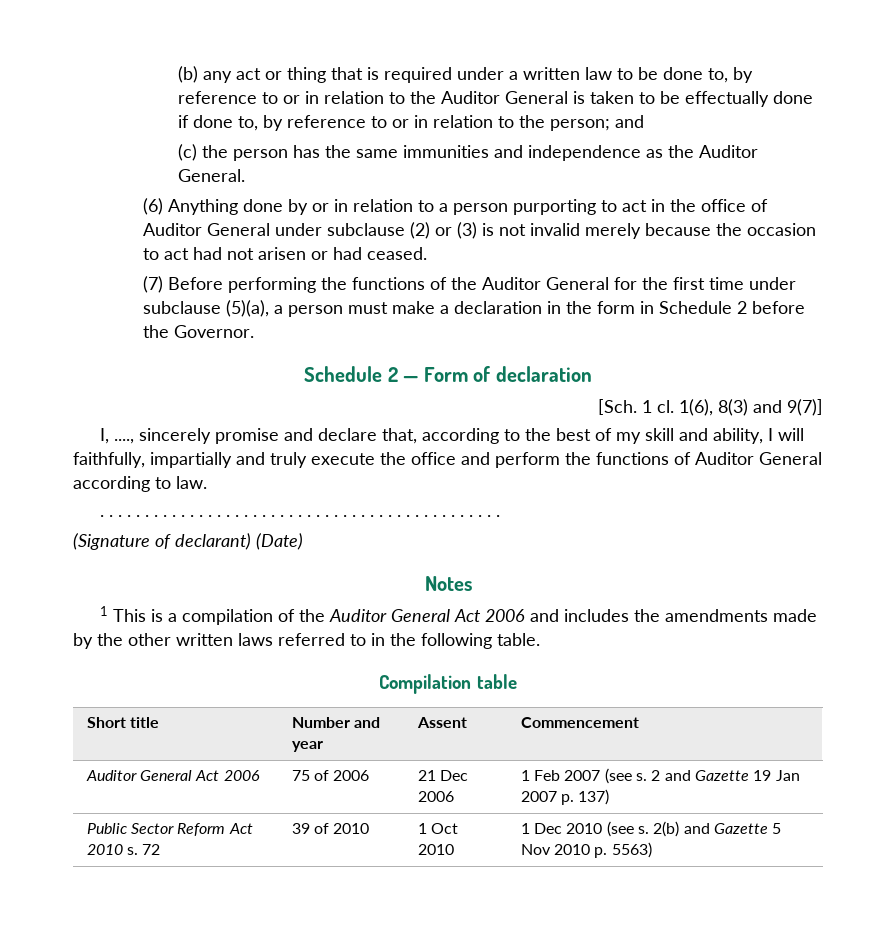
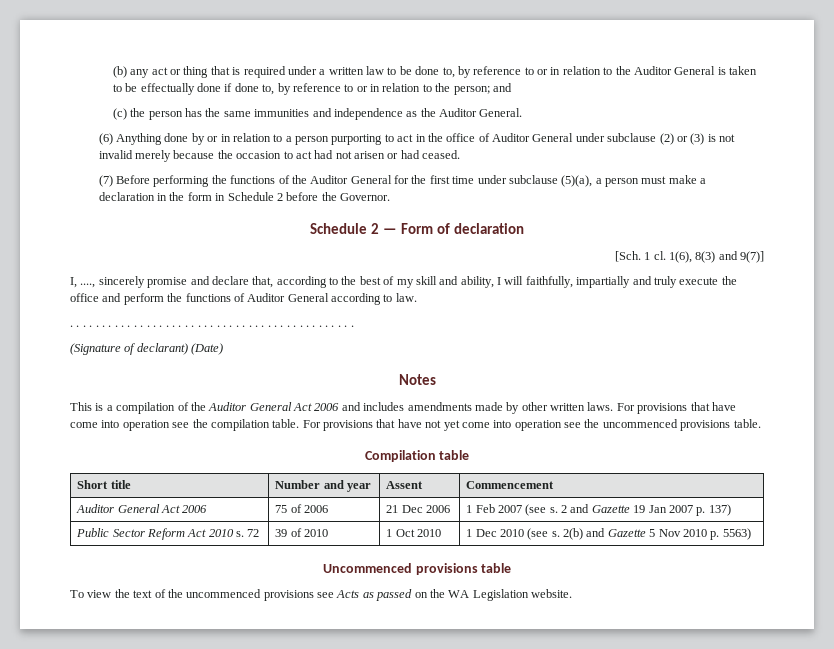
[100,606,109,616] 1 -> (436, 379) none
[634,609,661,622] the -> (405, 406) none
[97,633,123,646] the -> (520, 408) none
[238,633,492,649] laws referred to in the following -> [587,402,736,414] [70,419,731,431] laws. For provisions that have come into operation see the compilation table. For provisions that have not yet come into operation see the uncommenced provisions
(652, 850) none -> [322,563,512,575] [70,589,572,601] // Uncommenced provisions table // To view the text of the uncommenced provisions see Acts as passed on the WA Legislation website.

